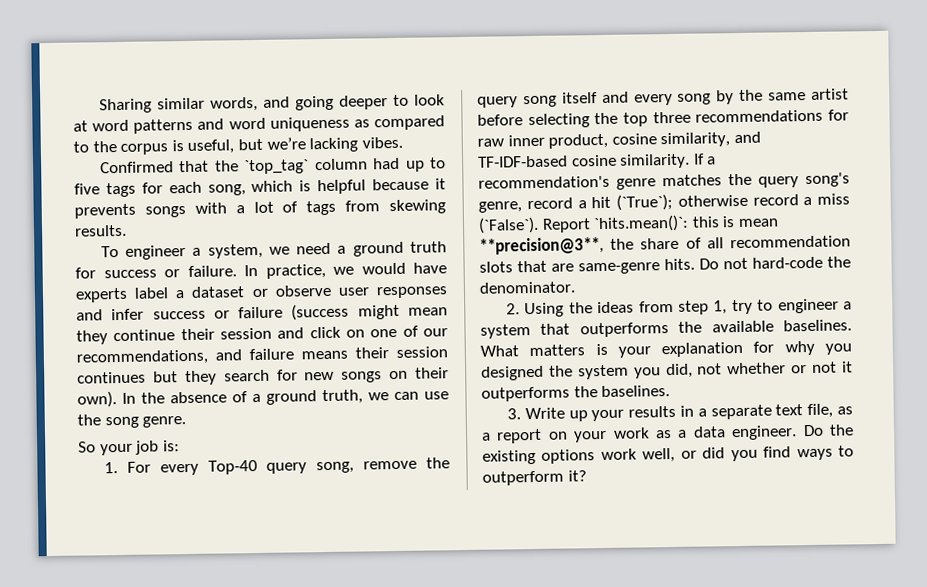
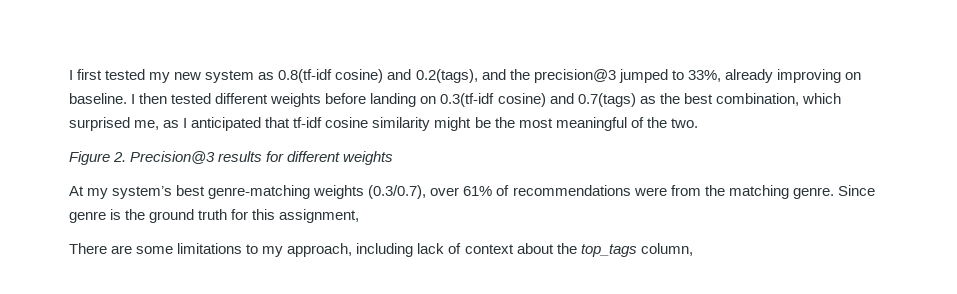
[98,94,446,114] [73,115,445,134] [73,136,403,155] [99,157,447,175] [74,178,446,198] [74,199,446,219] [74,224,127,237] [100,241,448,260] [75,262,447,279] [75,284,448,303] [76,303,448,321] [76,325,448,345] [76,346,448,366] [77,367,449,386] [77,389,449,408] [77,414,187,429] [78,440,180,456] [103,457,450,476] [477,88,849,108] [477,109,849,129] [477,131,761,149] [478,153,717,169] [478,172,850,190] [478,193,850,213] [478,214,779,234] [479,235,851,255] [479,256,851,275] [479,281,575,294] [505,298,852,318] [480,319,852,339] [480,340,852,358] [481,361,853,381] [481,385,671,402] [506,403,853,422] [482,424,854,444] [482,445,855,465] [482,470,587,486] Sharing similar words, and going deeper to look at word patterns and word uniqueness as compared to the corpus is useful, but we’re lacking vibes. // Confirmed that the `top_tag` column had up to five tags for each song, which is helpful because it prevents songs with a lot of tags from skewing results. // To engineer a system, we need a ground truth for success or failure. In practice, we would have experts label a dataset or observe user responses and infer success or failure (success might mean they continue their session and click on one of our recommendations, and failure means their session continues but they search for new songs on their own). In the absence of a ground truth, we can use the song genre. // So your job is: // 1. For every Top-40 query song, remove the query song itself and every song by the same artist before selecting the top three recommendations for raw inner product, cosine similarity, and TF-IDF-based cosine similarity. If a recommendation's genre matches the query song's genre, record a hit (`True`); otherwise record a miss (`False`). Report `hits.mean()`: this is mean **precision@3**, the share of all recommendation slots that are same-genre hits. Do not hard-code the denominator. // 2. Using the ideas from step 1, try to engineer a system that outperforms the available baselines. What matters is your explanation for why you designed the system you did, not whether or not it outperforms the baselines. // 3. Write up your results in a separate text file, as a report on your work as a data engineer. Do the existing options work well, or did you find ways to outperform it? -> [69,69,861,83] [69,93,841,107] [69,117,698,131] [69,151,394,165] [69,185,875,199] [69,209,360,223] [69,243,693,257] I first tested my new system as 0.8(tf-idf cosine) and 0.2(tags), and the precision@3 jumped to 33%, already improving on baseline. I then tested different weights before landing on 0.3(tf-idf cosine) and 0.7(tags) as the best combination, which surprised me, as I anticipated that tf-idf cosine similarity might be the most meaningful of the two. // Figure 2. Precision@3 results for different weights // At my system’s best genre-matching weights (0.3/0.7), over 61% of recommendations were from the matching genre. Since genre is the ground truth for this assignment, // There are some limitations to my approach, including lack of context about the top_tags column,

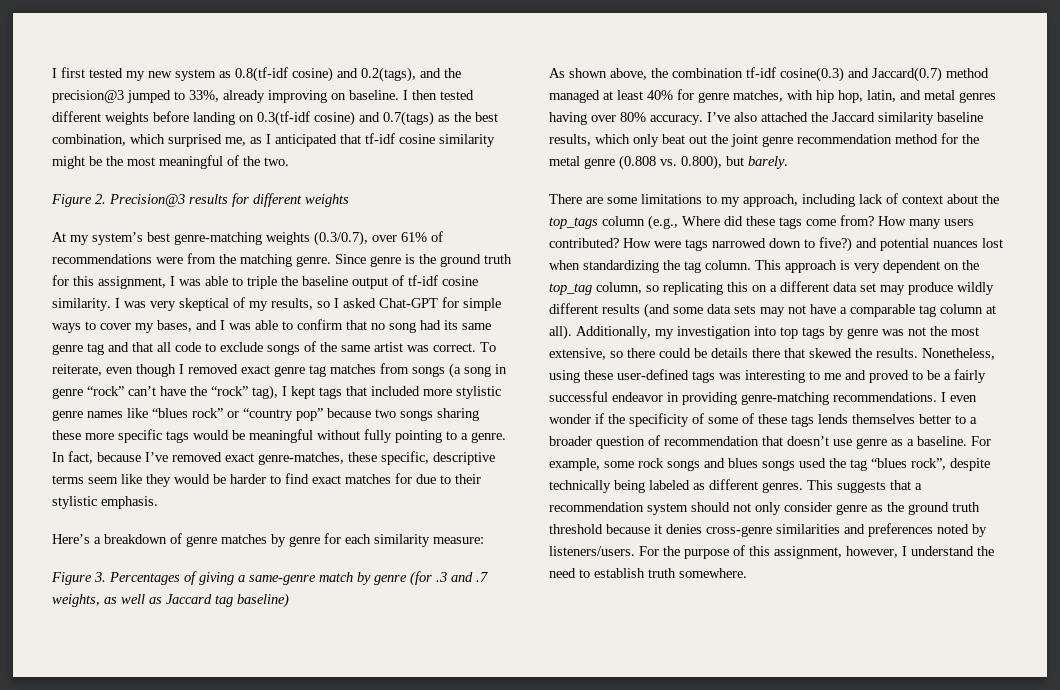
(360, 216) none -> [170,275,478,289] [52,297,501,311] [52,319,491,333] [52,341,496,355] [52,363,507,378] [52,385,501,400] [52,408,479,421] [52,429,506,443] [52,451,495,465] [52,473,481,487] [52,496,158,509] [52,533,484,547] [51,571,488,586] [52,593,289,608] [549,67,989,82] [549,89,996,103] [549,112,983,125] [549,133,979,147] [549,155,788,170] I was able to triple the baseline output of tf-idf cosine similarity. I was very skeptical of my results, so I asked Chat-GPT for simple ways to cover my bases, and I was able to confirm that no song had its same genre tag and that all code to exclude songs of the same artist was correct. To reiterate, even though I removed exact genre tag matches from songs (a song in genre “rock” can’t have the “rock” tag), I kept tags that included more stylistic genre names like “blues rock” or “country pop” because two songs sharing these more specific tags would be meaningful without fully pointing to a genre. In fact, because I’ve removed exact genre-matches, these specific, descriptive terms seem like they would be harder to find exact matches for due to their stylistic emphasis. // Here’s a breakdown of genre matches by genre for each similarity measure: // Figure 3. Percentages of giving a same-genre match by genre (for .3 and .7 weights, as well as Jaccard tag baseline) // As shown above, the combination tf-idf cosine(0.3) and Jaccard(0.7) method managed at least 40% for genre matches, with hip hop, latin, and metal genres having over 80% accuracy. I’ve also attached the Jaccard similarity baseline results, which only beat out the joint genre recommendation method for the metal genre (0.808 vs. 0.800), but barely.
[640,243,693,256] column, -> [602,215,974,230] [549,237,1003,252] [549,260,979,273] [549,281,994,295] [549,303,996,318] [549,325,979,340] [549,348,995,360] [549,369,986,383] [549,391,977,405] [549,413,977,427] [549,435,991,449] [549,458,990,471] [549,479,922,493] [549,502,980,515] [549,523,987,537] [549,545,994,559] [549,568,747,578] column (e.g., Where did these tags come from? How many users contributed? How were tags narrowed down to five?) and potential nuances lost when standardizing the tag column. This approach is very dependent on the top_tag column, so replicating this on a different data set may produce wildly different results (and some data sets may not have a comparable tag column at all). Additionally, my investigation into top tags by genre was not the most extensive, so there could be details there that skewed the results. Nonetheless, using these user-defined tags was interesting to me and proved to be a fairly successful endeavor in providing genre-matching recommendations. I even wonder if the specificity of some of these tags lends themselves better to a broader question of recommendation that doesn’t use genre as a baseline. For example, some rock songs and blues songs used the tag “blues rock”, despite technically being labeled as different genres. This suggests that a recommendation system should not only consider genre as the ground truth threshold because it denies cross-genre similarities and preferences noted by listeners/users. For the purpose of this assignment, however, I understand the need to establish truth somewhere.

